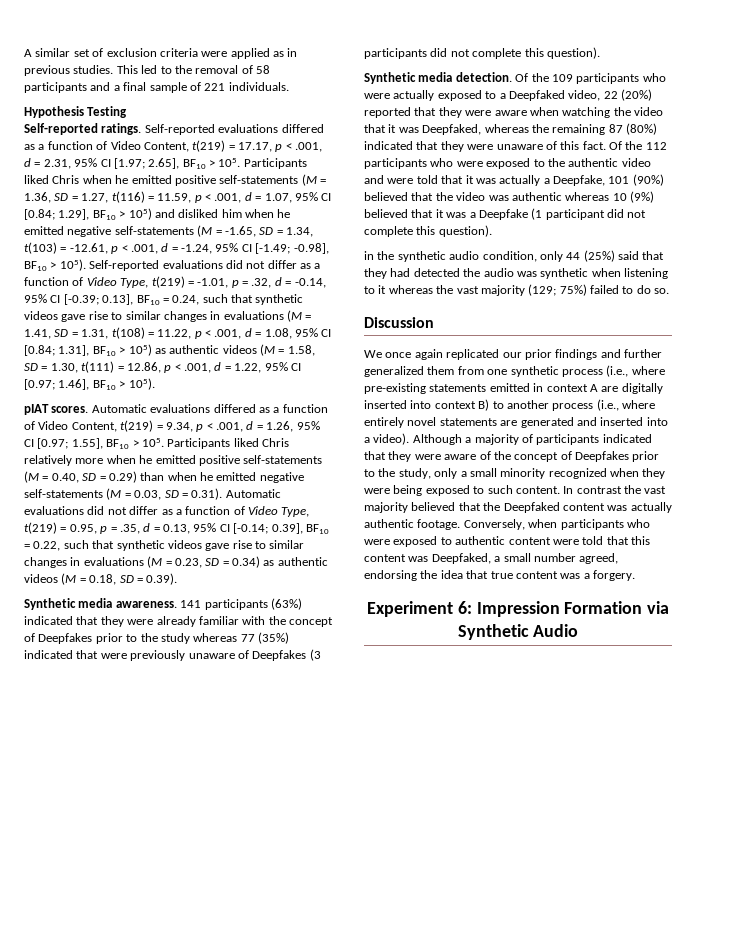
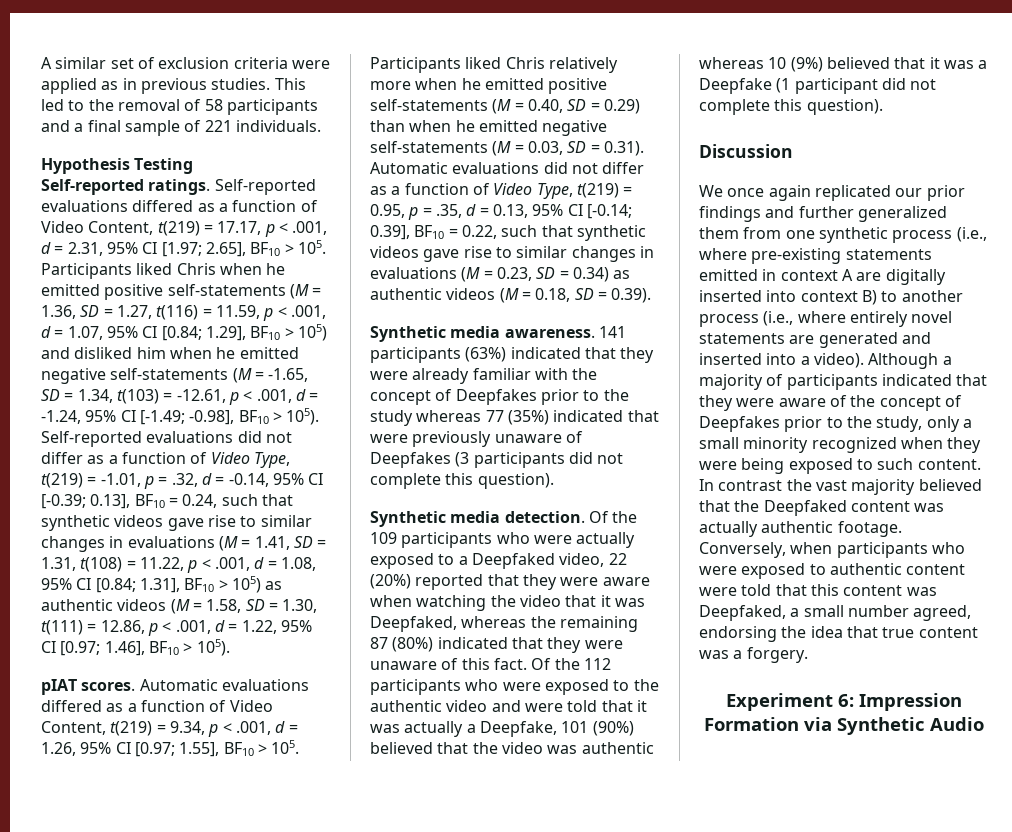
[364,250,665,262] [364,268,668,279] [364,284,670,296] // in the synthetic audio condition, only 44 (25%) said that they had detected the audio was synthetic when listening to it whereas the vast majority (129; 75%) failed to do so. -> (883, 107) none

